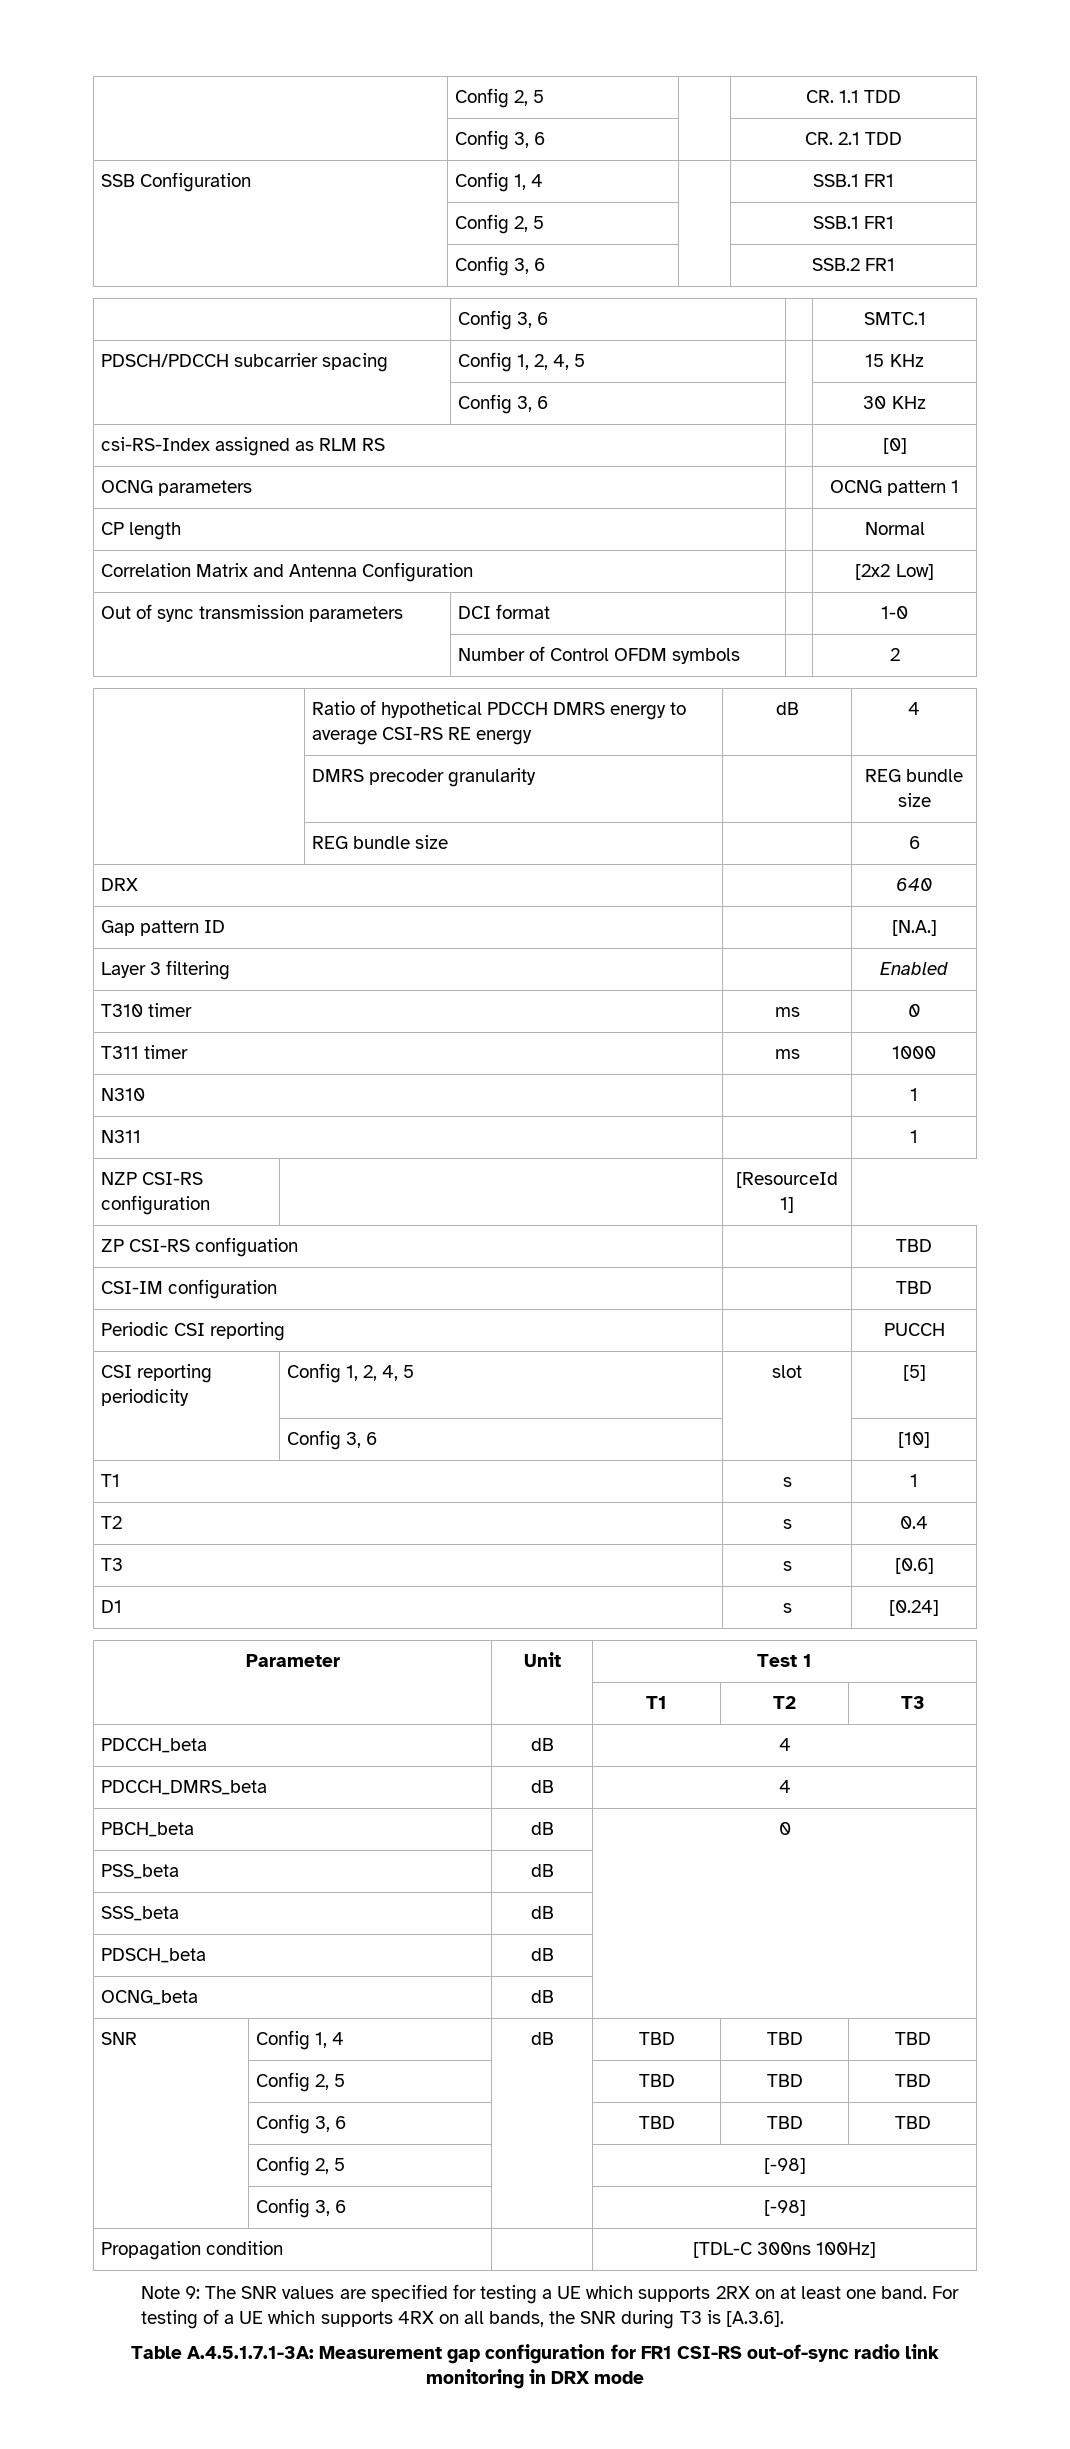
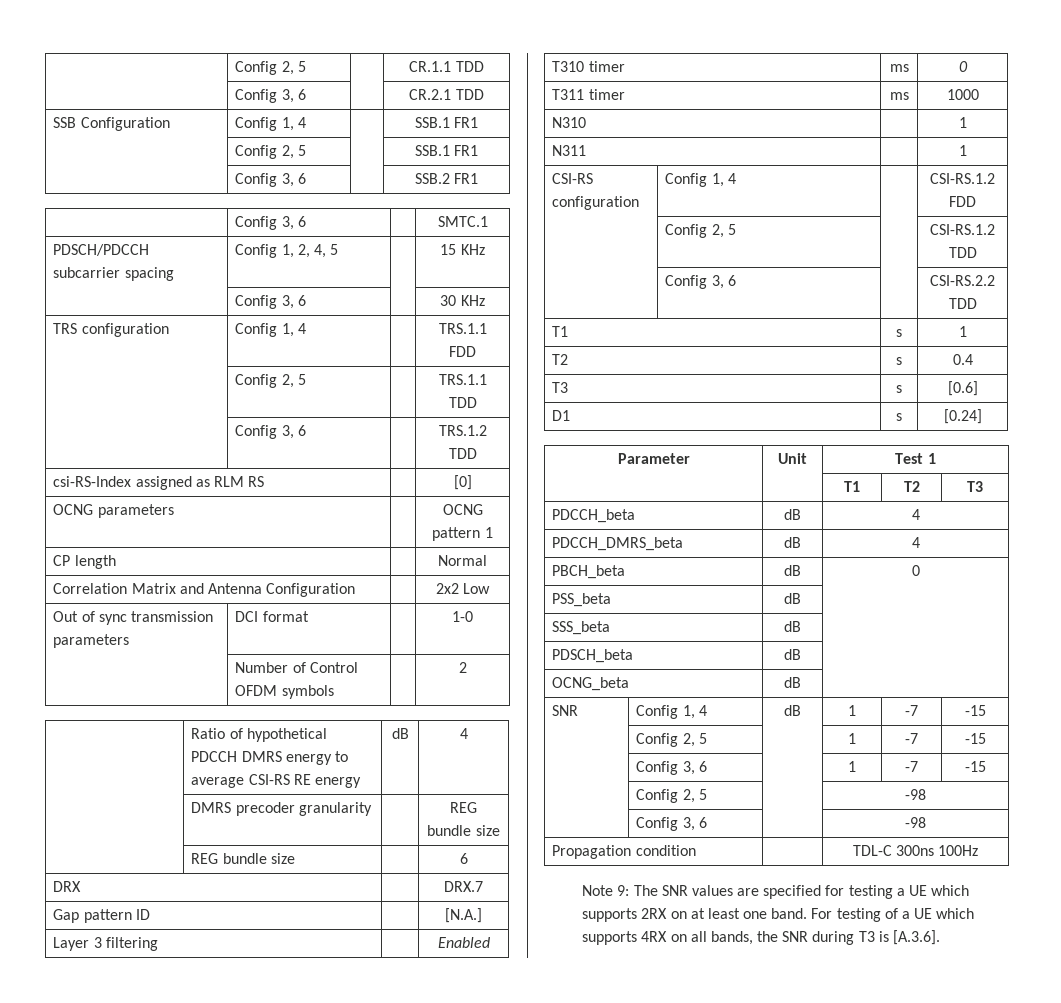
[454,88,544,108] [805,90,902,103] [454,130,545,150] [804,132,860,145] | Config 2, 5 | | CR. 1.1 TDD // | Config 3, 6 | | CR. 2.1 -> [235,61,306,75] [409,61,484,72] [235,89,306,103] [409,89,452,100] | Config 2, 5 | | CR.1.1 TDD // | Config 3, 6 | | CR.2.1
(926, 402) none -> [53,323,169,337] [235,323,306,337] [438,323,487,334] [449,346,476,357] [235,374,306,388] [438,374,487,385] [448,397,477,408] [235,425,306,439] [438,425,487,436] [448,448,477,459] // TRS configuration | Config 1, 4 | | TRS.1.1 FDD // | Config 2, 5 | | TRS.1.1 TDD // | Config 3, 6 | | TRS.1.2 TDD
[855,564,934,580] [2x2 Low] -> [435,583,491,594] 2x2 Low
[896,878,932,891] 640 -> [444,881,483,892] DRX.7
[100,1172,137,1185] NZP -> (967, 150) none
[736,1172,838,1188] [780,1197,794,1213] [100,1237,298,1257] [896,1239,932,1252] [100,1279,277,1299] [896,1281,932,1294] [100,1322,285,1341] [883,1323,945,1336] [100,1364,212,1383] [100,1389,189,1406] [286,1363,415,1383] [772,1365,802,1378] [902,1365,926,1381] [286,1430,377,1450] [898,1432,930,1448] | [ResourceId 1] // ZP CSI-RS configuation | | TBD // CSI-IM configuration | | TBD // Periodic CSI reporting | | PUCCH // CSI reporting periodicity | Config 1, 2, 4, 5 | slot | [5] // | Config 3, 6 | | [10] -> [665,173,736,187] [930,173,995,184] [949,196,976,207] [665,224,736,238] [930,224,995,235] [948,247,977,258] [665,275,736,289] [930,275,995,286] [948,298,977,309] Config 1, 4 | | CSI-RS.1.2 FDD // | Config 2, 5 | | CSI-RS.1.2 TDD // | Config 3, 6 | | CSI-RS.2.2 TDD
[638,2032,675,2045] [766,2032,803,2045] [894,2032,931,2045] [255,2072,345,2092] [638,2074,675,2087] [766,2074,803,2087] [894,2074,931,2087] [255,2114,346,2134] [638,2116,675,2129] [766,2116,803,2129] [894,2116,931,2129] [255,2156,345,2176] [763,2158,806,2174] [255,2198,346,2218] [763,2200,806,2216] TBD | TBD | TBD // | Config 2, 5 | | TBD | TBD | TBD // | Config 3, 6 | | TBD | TBD | TBD // | Config 2, 5 | | [-98] // | Config 3, 6 | | [-98] -> [848,705,856,716] [905,705,918,716] [964,705,986,716] [636,733,707,747] [848,733,856,744] [905,733,918,744] [964,733,986,744] [636,761,707,775] [848,761,856,772] [905,761,918,772] [964,761,986,772] [636,789,707,803] [905,789,926,800] [636,817,707,831] [905,817,926,828] 1 | -7 | -15 // | Config 2, 5 | | 1 | -7 | -15 // | Config 3, 6 | | 1 | -7 | -15 // | Config 2, 5 | | -98 // | Config 3, 6 | | -98
[692,2242,877,2258] [TDL-C 300ns 100Hz] -> [852,845,979,856] TDL-C 300ns 100Hz
[130,2344,940,2364] [425,2369,645,2389] // Table A.4.5.1.7.1-3A: Measurement gap configuration for FR1 CSI-RS out-of-sync radio link monitoring in DRX mode -> (941, 937) none

